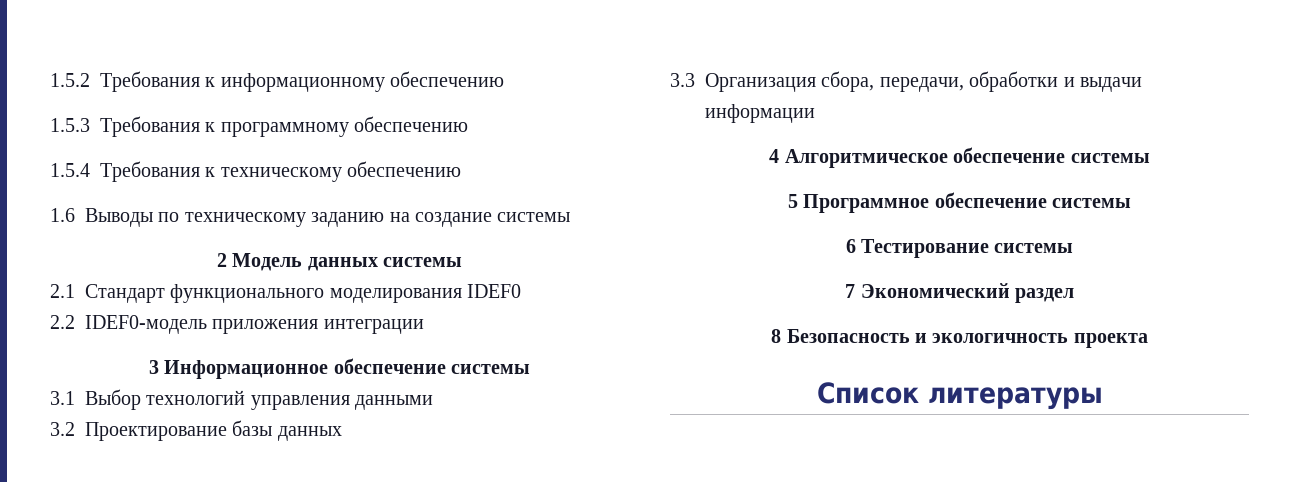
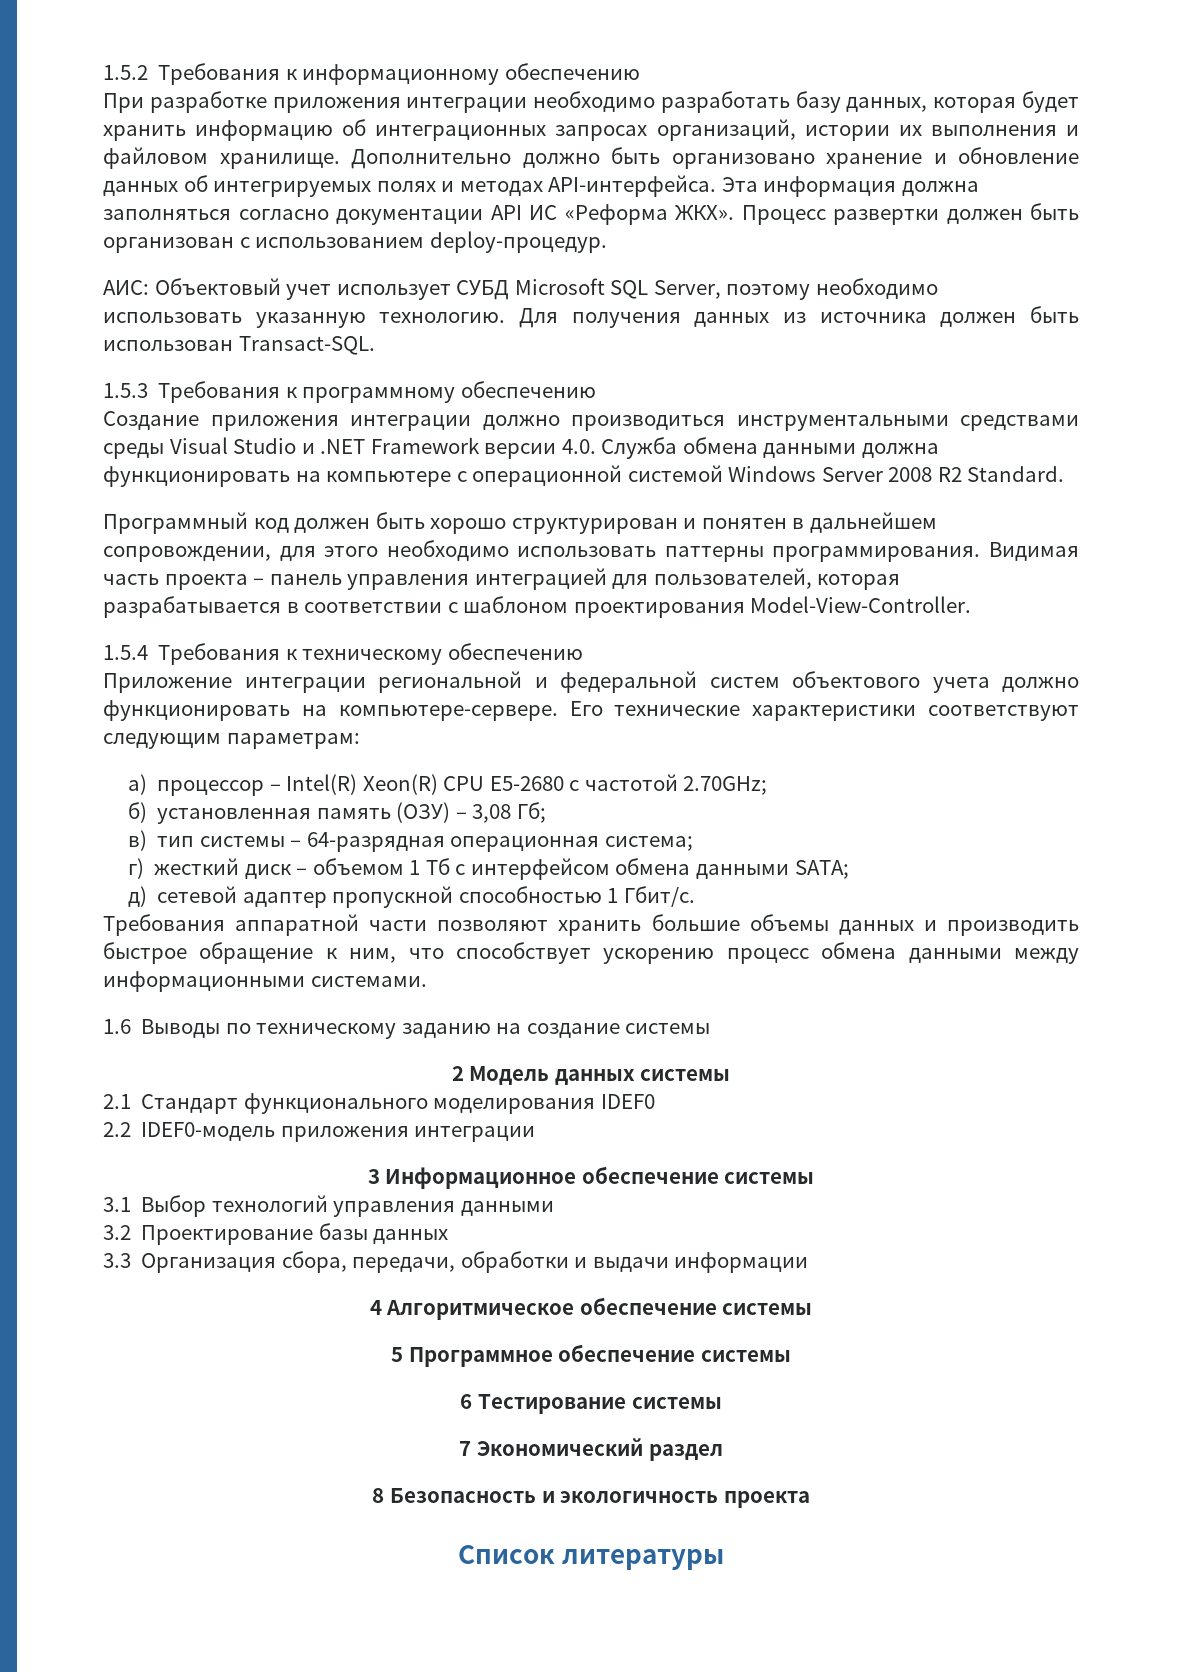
(505, 79) none -> [103,91,1080,113] [103,119,1079,141] [103,147,1079,169] [103,175,979,197] [103,203,1079,225] [103,231,607,253] [103,278,938,300] [103,306,1079,328] [103,336,375,355] // При разработке приложения интеграции необходимо разработать базу данных, которая будет хранить информацию об интеграционных запросах организаций, истории их выполнения и файловом хранилище. Дополнительно должно быть организовано хранение и обновление данных об интегрируемых полях и методах API-интерфейса. Эта информация должна заполняться согласно документации API ИС «Реформа ЖКХ». Процесс развертки должен быть организован с использованием deploy-процедур. // АИС: Объектовый учет использует СУБД Microsoft SQL Server, поэтому необходимо использовать указанную технологию. Для получения данных из источника должен быть использован Transact-SQL.
(469, 124) none -> [103,411,1079,431] [103,437,939,459] [103,465,1065,487] [103,512,937,534] [103,540,1079,562] [103,568,901,590] [103,596,972,618] // Создание приложения интеграции должно производиться инструментальными средствами среды Visual Studio и .NET Framework версии 4.0. Служба обмена данными должна функционировать на компьютере с операционной системой Windows Server 2008 R2 Standard. // Программный код должен быть хорошо структурирован и понятен в дальнейшем сопровождении, для этого необходимо использовать паттерны программирования. Видимая часть проекта – панель управления интеграцией для пользователей, которая разрабатывается в соответствии с шаблоном проектирования Model-View-Controller.
(462, 169) none -> [103,671,1079,693] [103,700,1079,721] [103,733,360,749] [127,774,768,796] [127,802,546,824] [127,830,693,852] [127,858,849,880] [127,886,695,908] [103,914,1079,936] [103,942,1079,964] [103,971,427,992] // Приложение интеграции региональной и федеральной систем объектового учета должно функционировать на компьютере-сервере. Его технические характеристики соответствуют следующим параметрам: // а) процессор – Intel(R) Xeon(R) CPU E5-2680 с частотой 2.70GHz; // б) установленная память (ОЗУ) – 3,08 Гб; // в) тип системы – 64-разрядная операционная система; // г) жесткий диск – объемом 1 Тб с интерфейсом обмена данными SATA; // д) сетевой адаптер пропускной способностью 1 Гбит/с. // Требования аппаратной части позволяют хранить большие объемы данных и производить быстрое обращение к ним, что способствует ускорению процесс обмена данными между информационными системами.

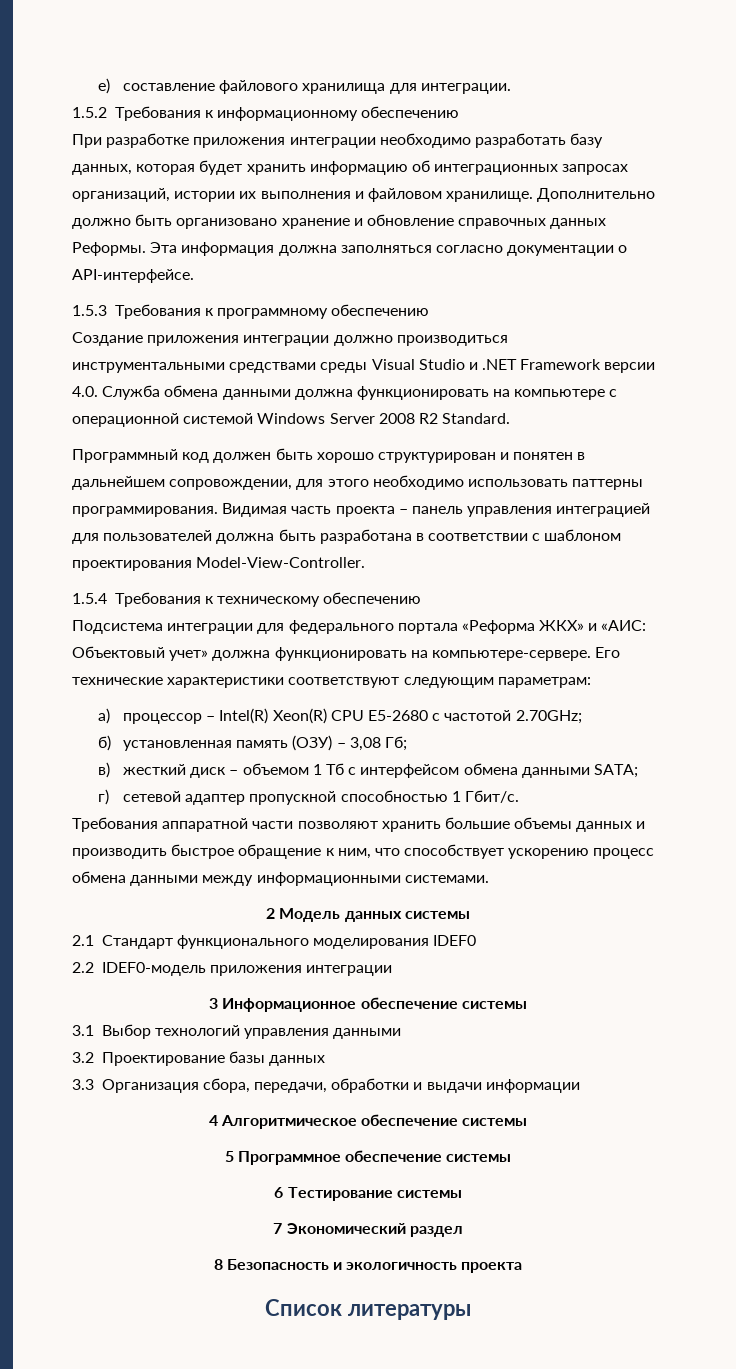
(103, 72) none -> [97,78,511,94] е) составление файлового хранилища для интеграции. //
[103,175,717,197] данных об интегрируемых полях и методах API-интерфейса. -> [458,218,607,229] [72,242,146,256] справочных данных Реформы.
[490,203,1079,225] [103,231,607,253] [103,278,938,300] [103,306,1079,328] [103,336,375,355] API ИС «Реформа ЖКХ». Процесс развертки должен быть организован с использованием deploy-процедур. // АИС: Объектовый учет использует СУБД Microsoft SQL Server, поэтому необходимо использовать указанную технологию. Для получения данных из источника должен быть использован Transact-SQL. -> [618,245,628,253] [72,269,194,283] о API-интерфейсе.
[653,568,901,590] [103,596,281,618] пользователей, которая разрабатывается -> [103,529,412,544] пользователей должна быть разработана
[103,671,1079,693] Приложение интеграции региональной и федеральной систем объектового учета должно -> [72,620,647,634] [72,646,271,661] Подсистема интеграции для федерального портала «Реформа ЖКХ» и «АИС: Объектовый учет» должна
[157,832,693,852] [127,858,144,879] тип системы – 64-разрядная операционная система; // г) -> (110, 770) none
[127,886,147,907] д) -> [97,789,109,805] г)
[103,1019,711,1039] // 1.6 Выводы по техническому заданию на создание системы -> (489, 879) none

